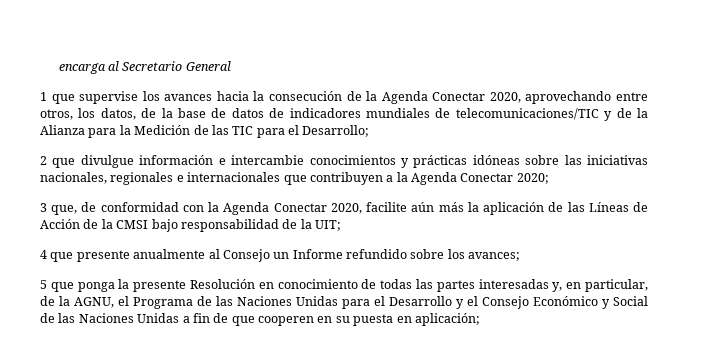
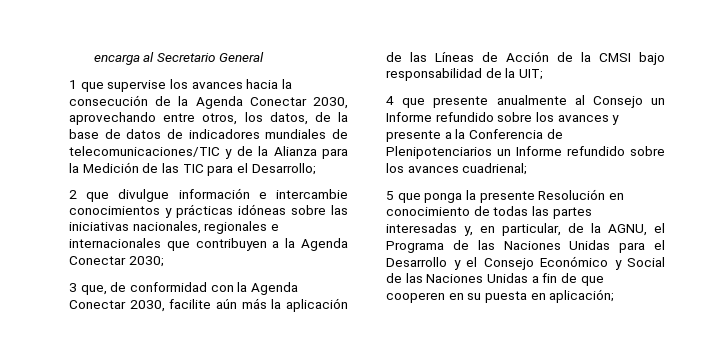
[489,92,521,103] 2020, -> [312,97,348,109] 2030,
[516,173,549,184] 2020; -> [128,256,164,267] 2030;
[330,203,362,214] 2020, -> [129,300,165,312] 2030,
[468,252,521,261] avances; -> [557,115,620,125] [386,129,563,142] [386,146,665,159] [386,163,528,175] avances y presente a la Conferencia de Plenipotenciarios un Informe refundido sobre los avances cuadrienal;

